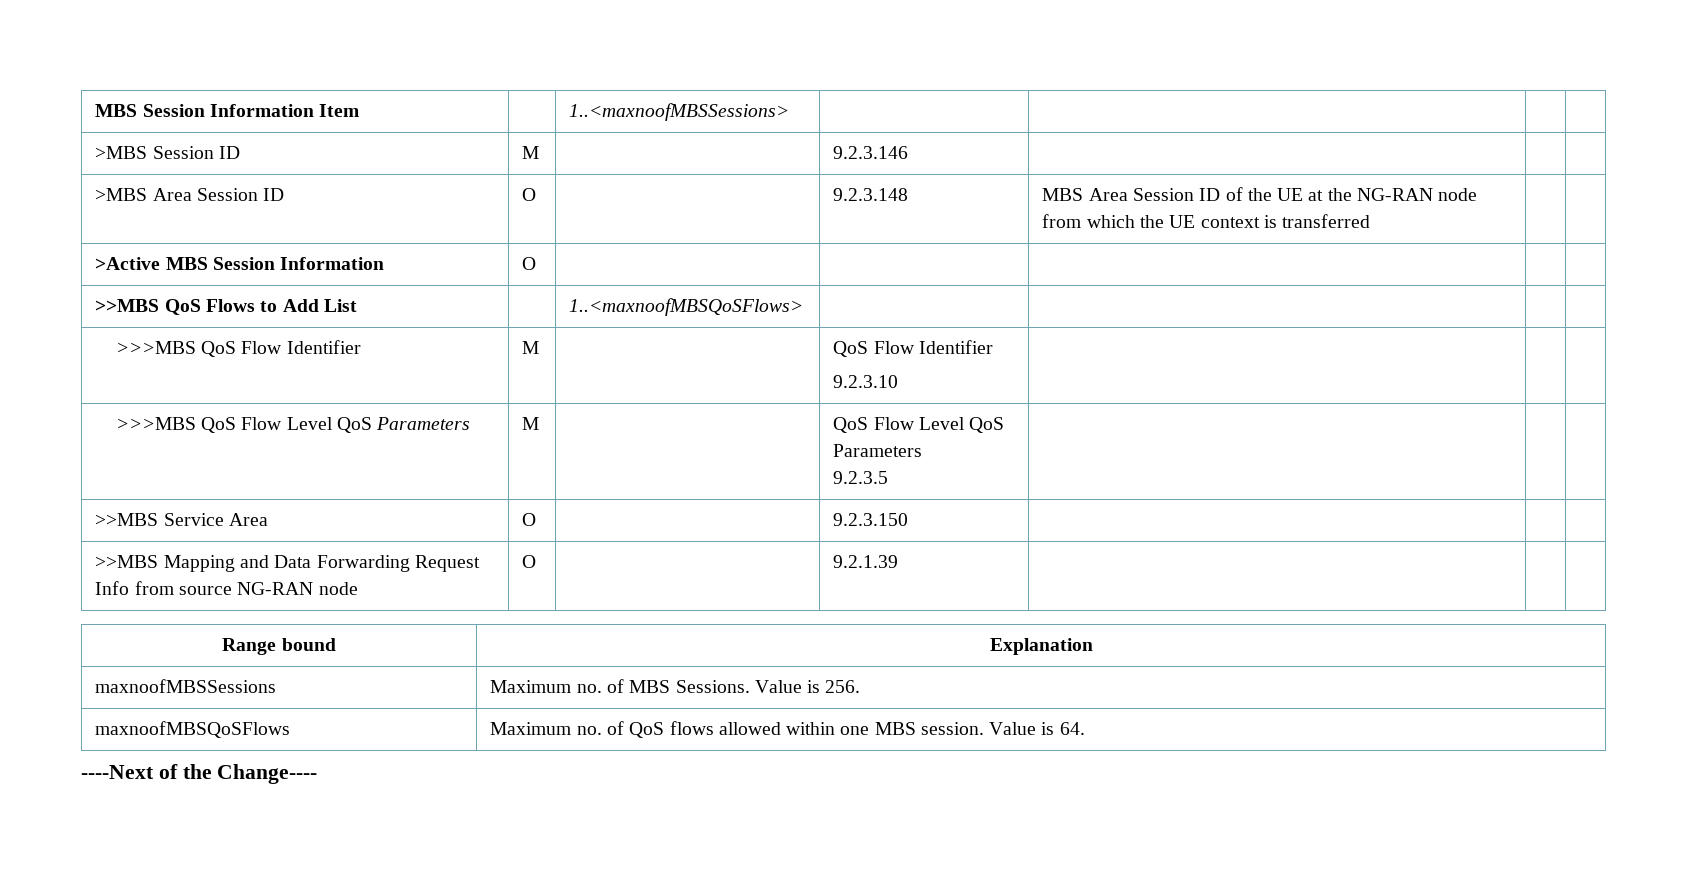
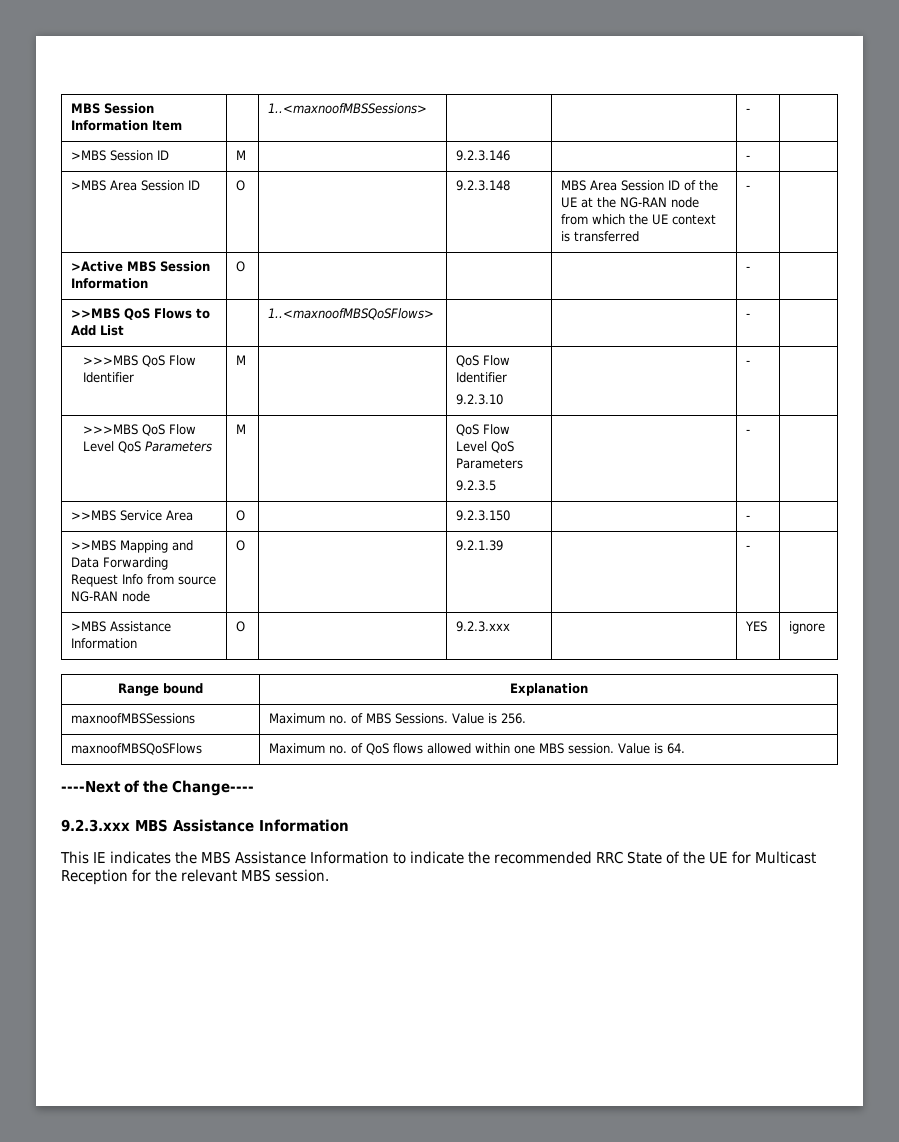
(790, 112) none -> [746,108,751,113] -
(909, 152) none -> [746,155,751,160] -
(1371, 221) none -> [746,185,751,190] -
(537, 263) none -> [746,266,751,271] -
(804, 307) none -> [746,313,751,318] -
(899, 381) none -> [746,360,751,365] -
(889, 477) none -> [746,429,751,434] -
(909, 519) none -> [746,515,751,520] -
(899, 561) | -> [746,545,751,550] [71,621,172,632] [71,638,138,649] [236,621,246,632] [456,621,511,632] [745,621,768,632] [789,621,826,634] - | // >MBS Assistance Information | O | | 9.2.3.xxx | | YES | ignore
(318, 774) none -> [61,819,349,832] [60,851,816,864] [61,869,329,885] // 9.2.3.xxx MBS Assistance Information // This IE indicates the MBS Assistance Information to indicate the recommended RRC State of the UE for Multicast Reception for the relevant MBS session.

